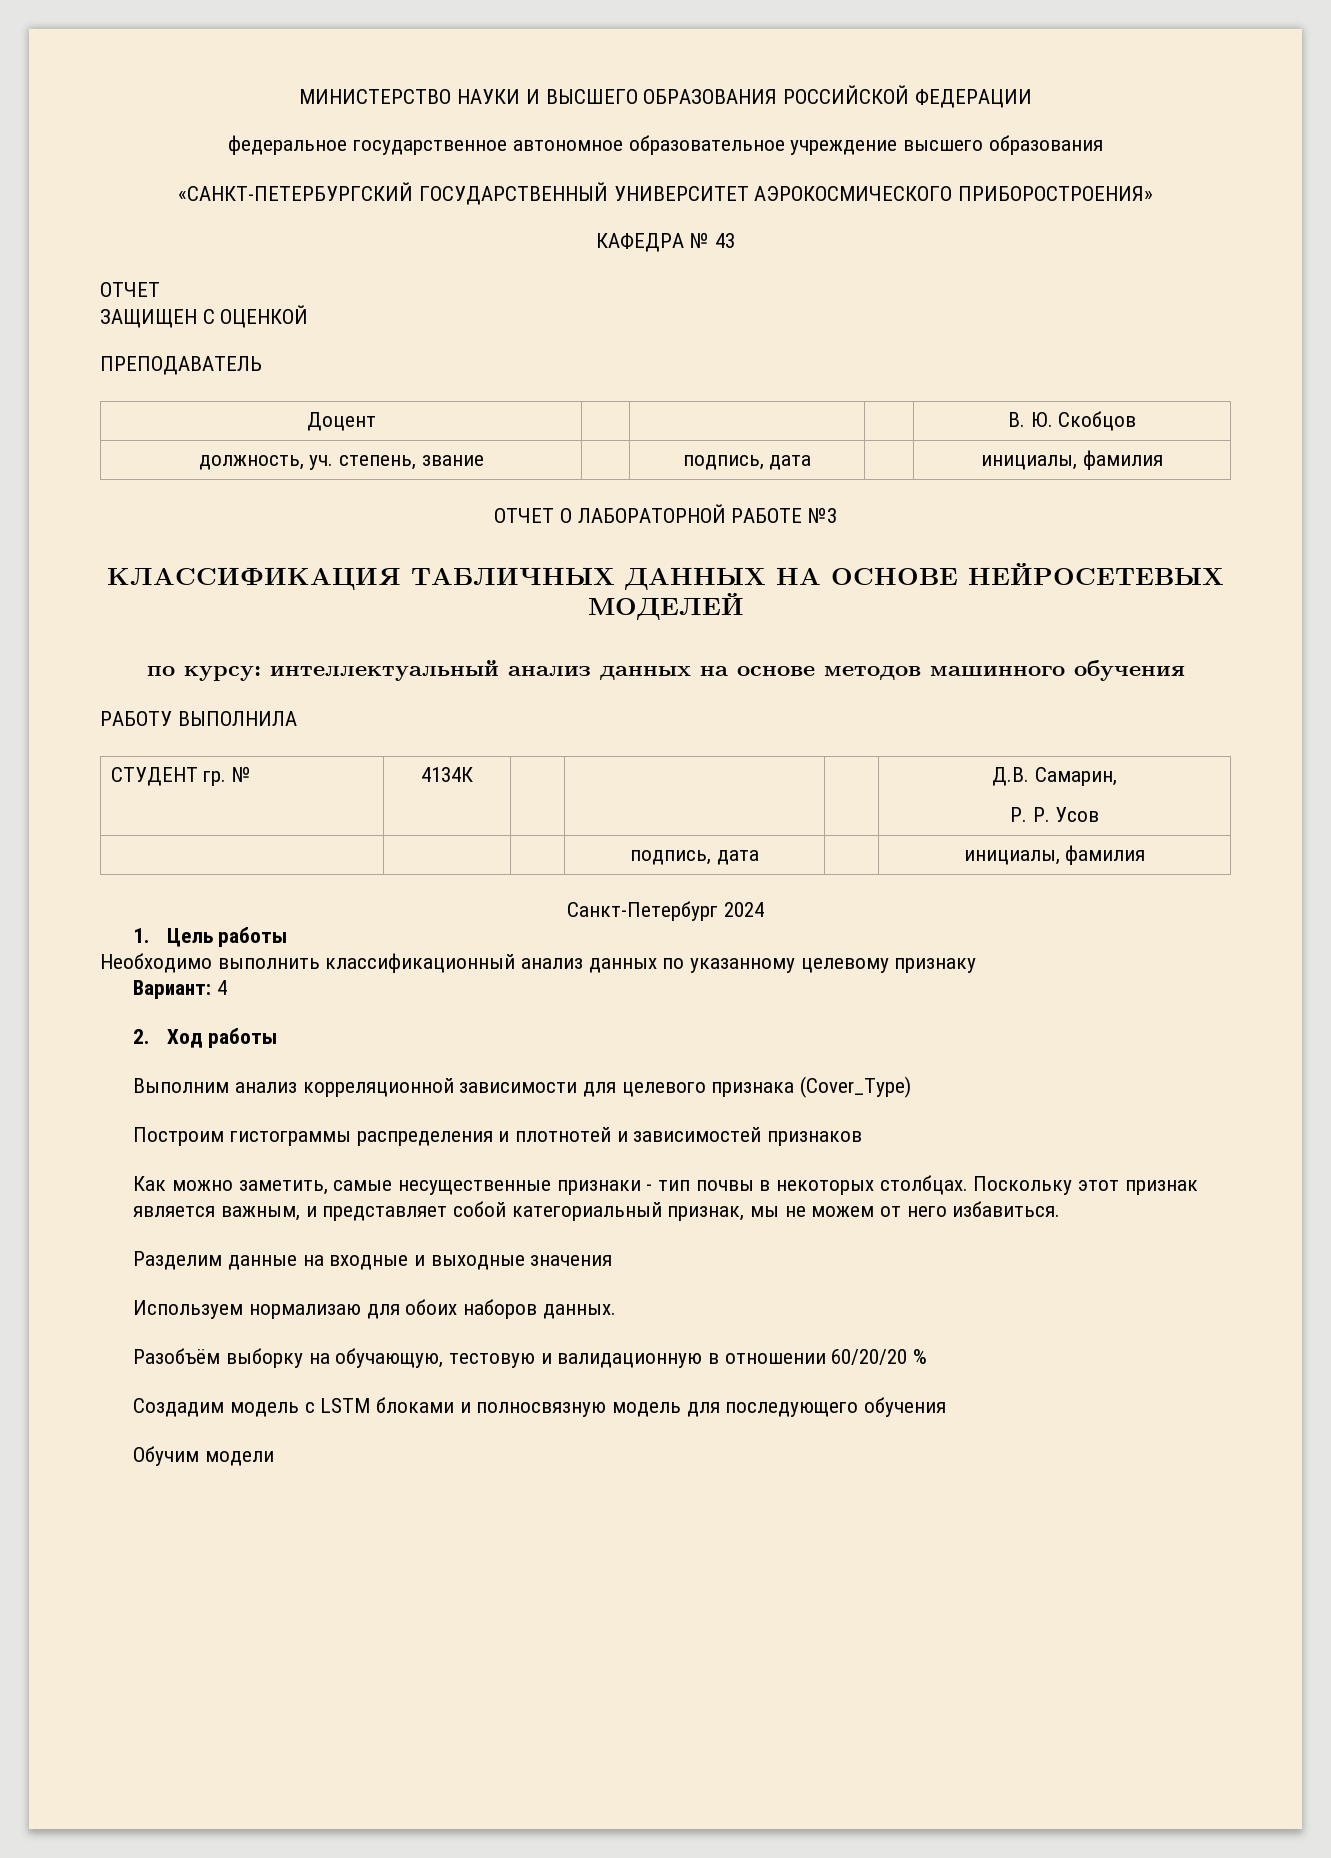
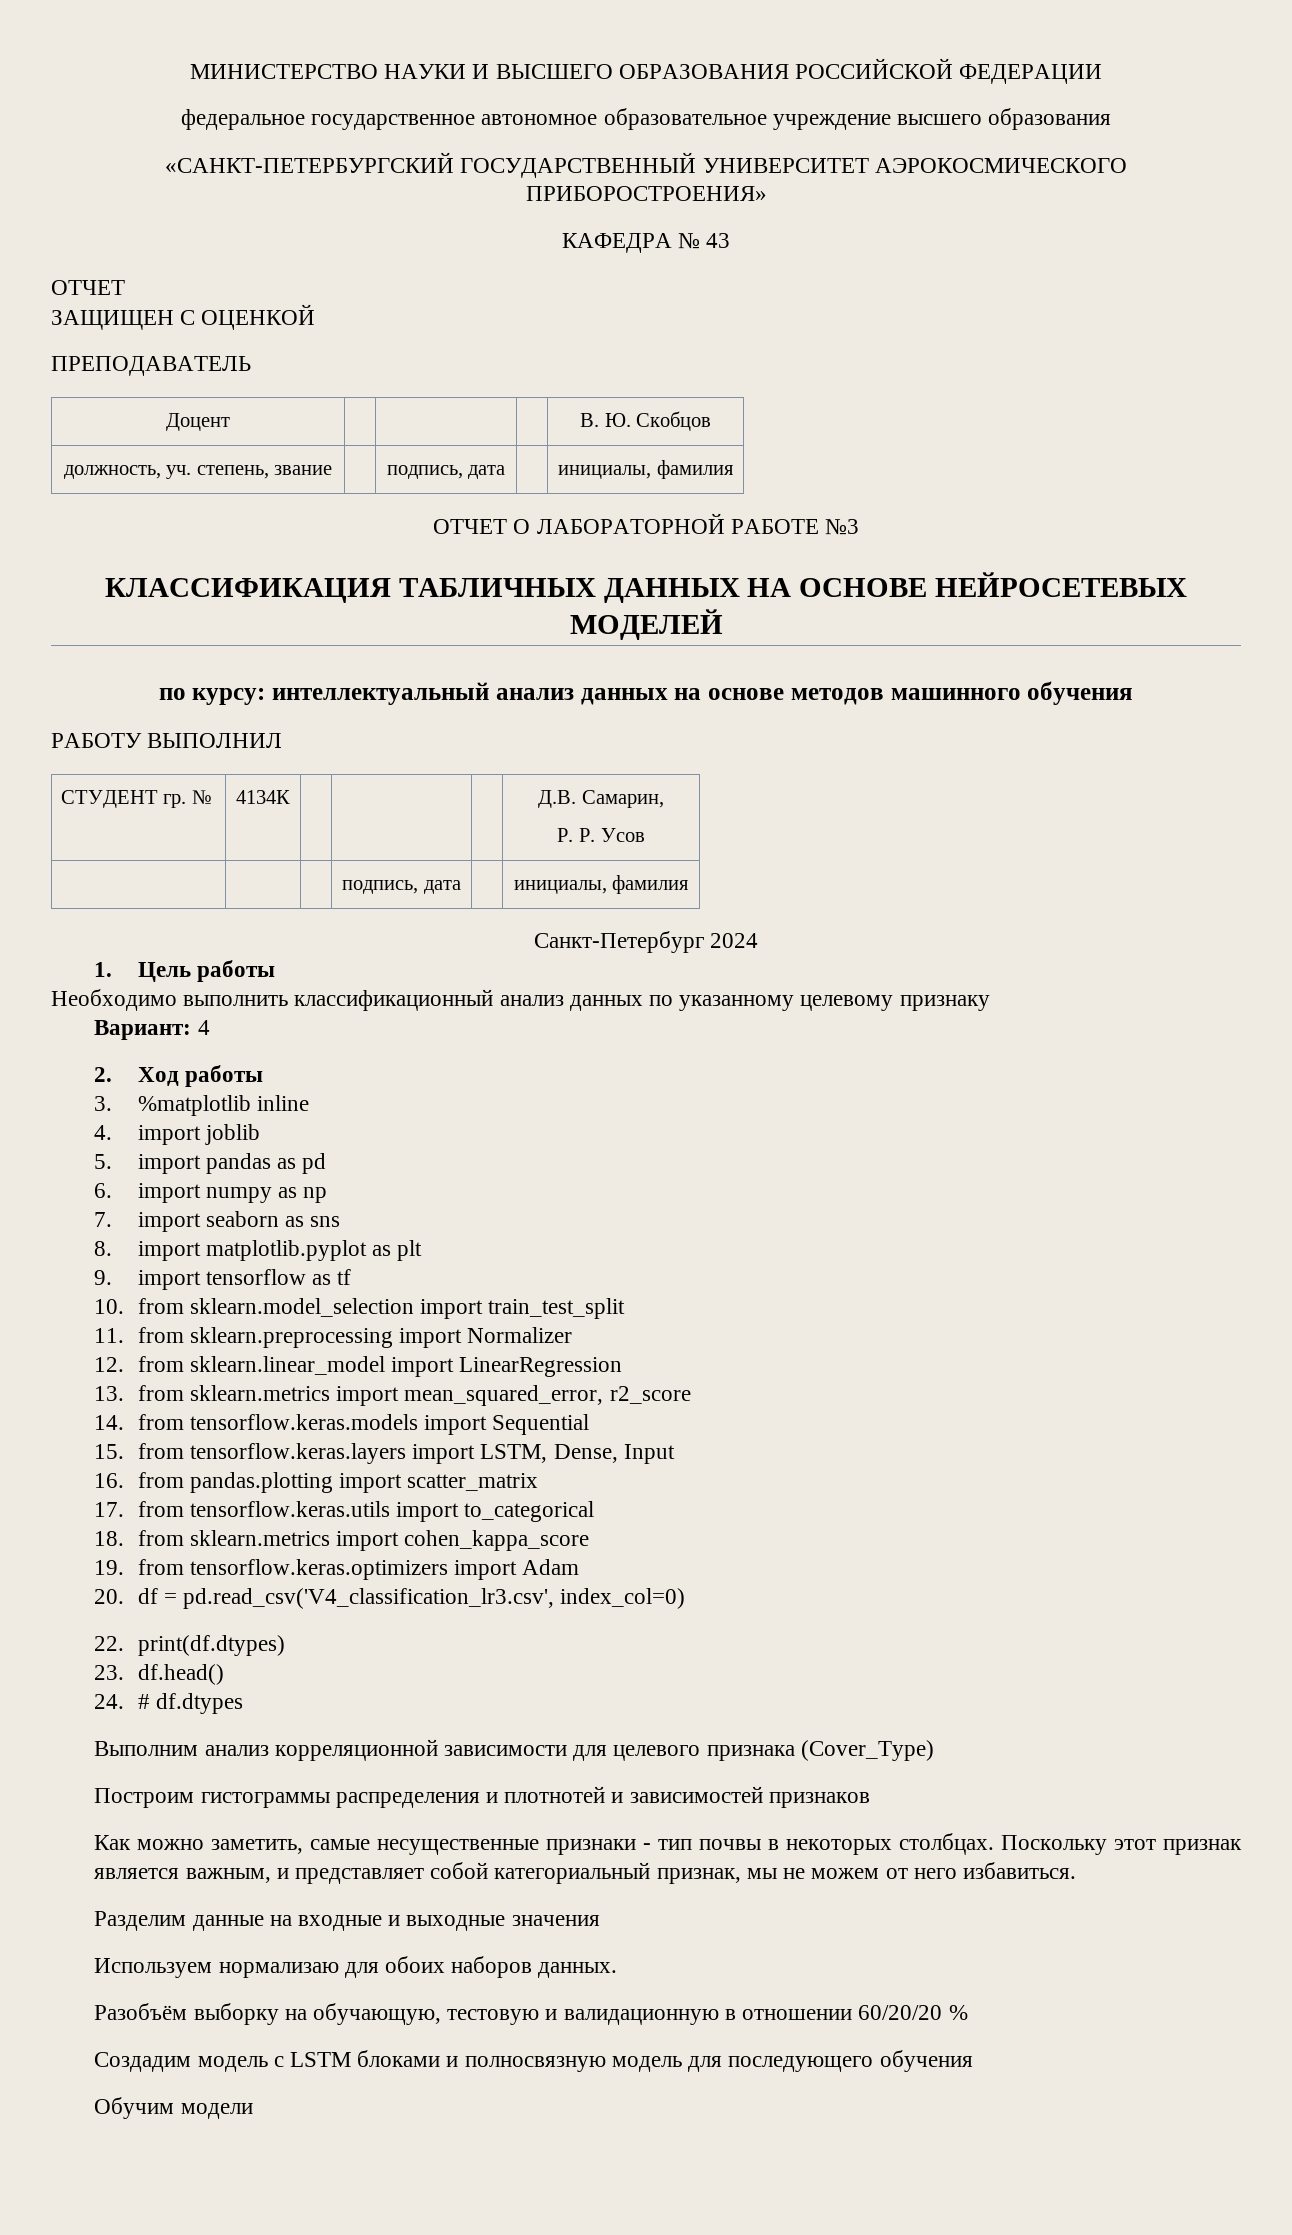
[177,711,297,726] ВЫПОЛНИЛА -> [147,733,283,748] ВЫПОЛНИЛ
(278, 1038) none -> [94,1095,310,1116] [94,1124,261,1145] [94,1153,327,1174] [94,1183,328,1203] [94,1211,341,1232] [94,1240,423,1261] [94,1269,352,1290] [94,1298,626,1319] [94,1327,573,1348] [94,1356,623,1377] [94,1385,691,1406] [94,1414,590,1435] [94,1443,675,1464] [94,1472,539,1493] [94,1501,595,1522] [94,1530,590,1551] [94,1559,580,1580] [94,1588,686,1609] [94,1635,285,1656] [94,1664,224,1685] [94,1693,244,1714] // 3. %matplotlib inline // 4. import joblib // 5. import pandas as pd // 6. import numpy as np // 7. import seaborn as sns // 8. import matplotlib.pyplot as plt // 9. import tensorflow as tf // 10. from sklearn.model_selection import train_test_split // 11. from sklearn.preprocessing import Normalizer // 12. from sklearn.linear_model import LinearRegression // 13. from sklearn.metrics import mean_squared_error, r2_score // 14. from tensorflow.keras.models import Sequential // 15. from tensorflow.keras.layers import LSTM, Dense, Input // 16. from pandas.plotting import scatter_matrix // 17. from tensorflow.keras.utils import to_categorical // 18. from sklearn.metrics import cohen_kappa_score // 19. from tensorflow.keras.optimizers import Adam // 20. df = pd.read_csv('V4_classification_lr3.csv', index_col=0) // 22. print(df.dtypes) // 23. df.head() // 24. # df.dtypes

